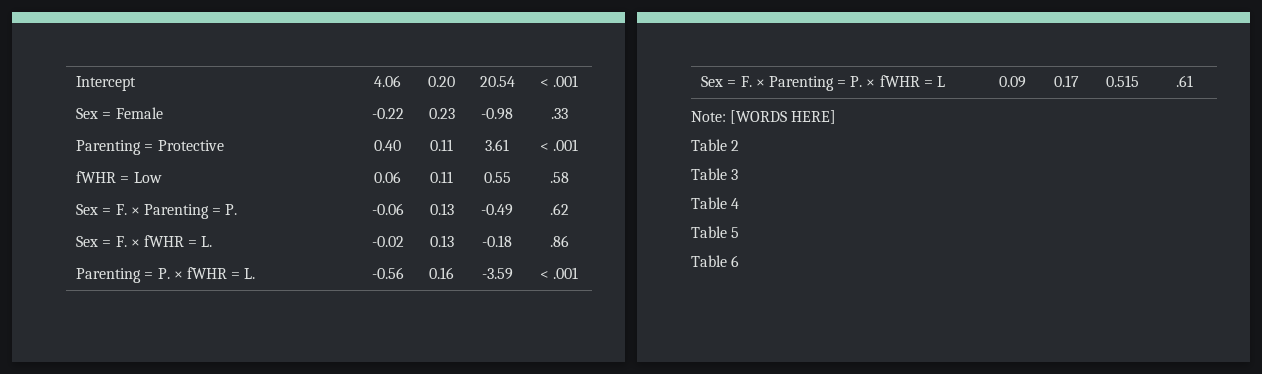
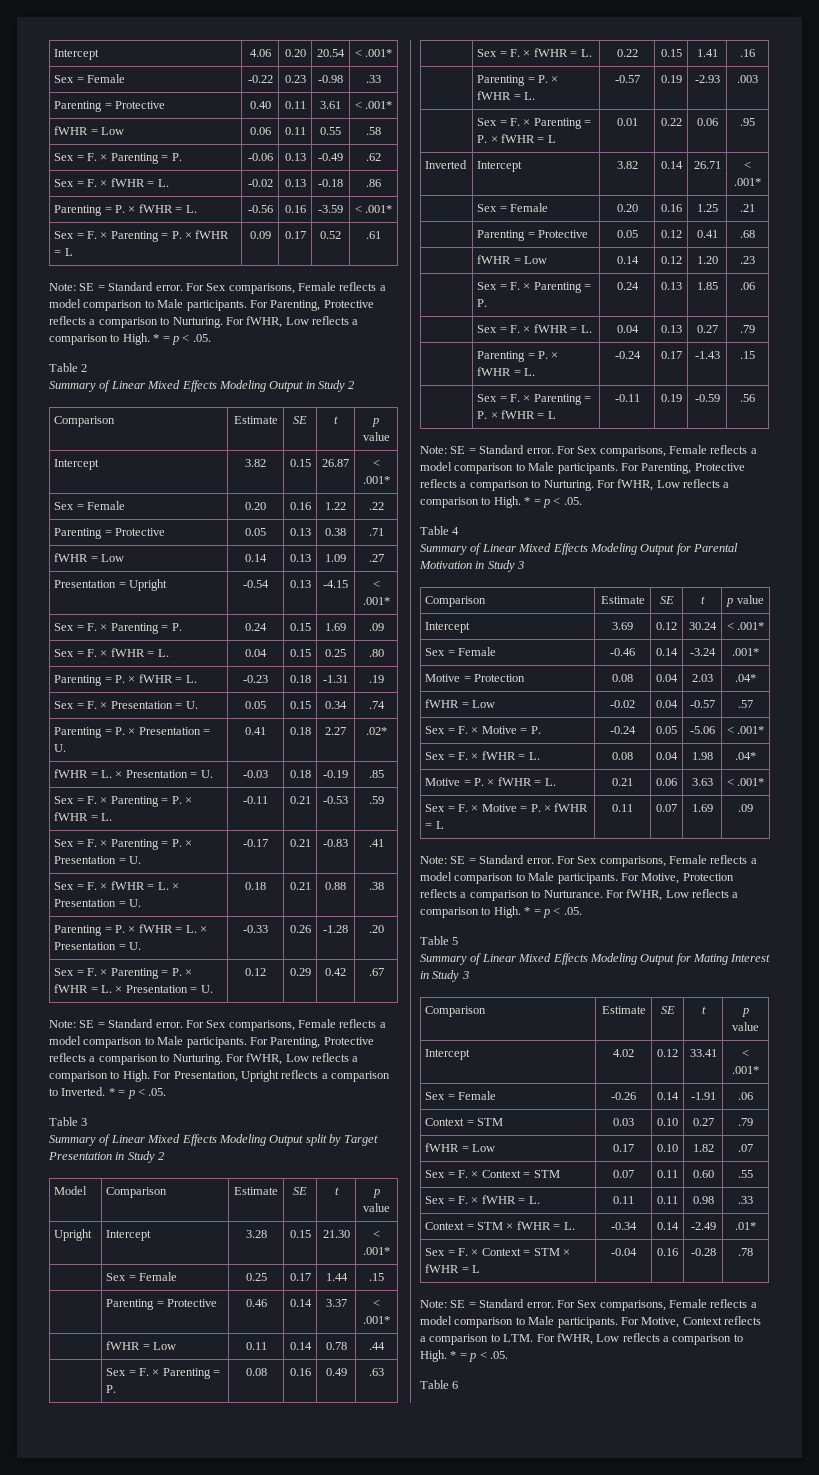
[553,75,579,87] .001 -> [365,49,393,57] .001*
[553,139,579,151] .001 -> [365,101,393,109] .001*
[553,267,579,279] .001 -> [365,205,393,213] .001*
[1105,75,1139,87] 0.515 -> [320,231,341,239] 0.52
[730,110,837,124] [691,139,740,151] [691,168,739,180] [691,197,740,209] [691,226,740,238] [WORDS HERE] // Table 2 // Table 3 // Table 4 // Table 5 -> [79,282,386,294] [49,299,374,311] [49,316,359,328] [49,333,211,345] [49,363,88,372] [49,380,355,392] [54,416,116,427] [233,416,278,424] [293,416,307,424] [334,416,338,424] [372,418,379,427] [362,432,390,441] [54,459,100,470] [245,459,266,467] [289,459,311,467] [322,459,349,467] [372,459,380,467] [362,476,390,484] [54,501,126,510] [245,502,266,510] [289,502,311,510] [325,502,346,510] [368,502,384,510] [54,528,166,539] [245,528,266,536] [289,528,311,536] [325,528,346,536] [368,528,384,536] [54,553,125,562] [245,554,267,562] [289,554,311,562] [325,554,346,562] [368,554,384,562] [54,579,168,591] [243,580,269,588] [289,580,311,588] [323,580,348,588] [372,580,380,588] [362,597,390,605] [54,623,182,634] [245,623,267,631] [289,623,311,631] [325,623,346,631] [368,623,384,631] [54,648,169,657] [245,649,267,657] [289,649,311,657] [325,649,346,657] [368,649,384,657] [54,674,197,686] [243,675,268,683] [289,675,311,683] [323,675,348,683] [368,675,384,683] [54,701,198,709] [245,701,266,709] [289,701,311,709] [325,701,347,709] [368,701,385,709] [54,727,211,738] [54,744,67,752] [245,727,266,735] [289,727,311,735] [325,727,346,735] [365,727,387,735] [54,769,213,778] [243,770,268,778] [289,770,311,778] [323,770,348,778] [368,770,384,778] [54,796,192,807] [54,812,113,821] [243,796,268,804] [289,796,311,804] [323,796,348,804] [368,796,384,804] [54,839,192,850] [54,856,142,864] [243,839,268,847] [289,839,311,847] [323,839,348,847] [368,839,384,847] [54,881,179,890] [54,899,142,907] [245,882,266,890] [289,882,311,890] [325,882,346,890] [368,882,384,890] [54,924,207,936] [54,942,142,950] [243,925,268,933] [289,925,311,933] [323,925,348,933] [368,925,384,933] [54,968,192,979] [54,984,213,993] [245,968,266,976] [289,968,311,976] [325,968,346,976] [368,968,384,976] [49,1019,386,1031] [49,1036,374,1048] [49,1053,359,1065] [49,1070,390,1082] [49,1087,167,1099] [49,1117,88,1126] [49,1134,379,1146] [48,1151,165,1163] [54,1186,88,1195] [106,1187,168,1198] [234,1187,278,1195] [293,1187,307,1195] [334,1187,339,1195] [372,1189,380,1198] [363,1203,390,1212] [54,1229,93,1241] [106,1230,152,1241] [245,1230,267,1238] [289,1230,311,1238] [322,1230,350,1238] [373,1230,380,1238] [363,1247,390,1255] [106,1272,178,1281] [245,1273,267,1281] [289,1273,311,1281] [325,1273,348,1281] [369,1273,384,1281] [106,1299,218,1310] [245,1299,267,1307] [289,1299,312,1307] [325,1299,347,1307] [373,1299,380,1307] [363,1316,390,1324] [106,1341,177,1350] [245,1342,267,1350] [289,1342,312,1350] [325,1342,347,1350] [369,1342,385,1350] [106,1368,221,1379] [106,1385,117,1393] [245,1368,267,1376] [289,1368,311,1376] [325,1368,347,1376] [369,1368,384,1376] [477,48,592,57] [616,49,638,57] [660,49,682,57] [696,49,718,57] [740,49,755,57] [477,75,559,86] [477,91,536,100] [614,75,640,83] [660,75,682,83] [694,75,720,83] [737,75,758,83] [477,118,592,129] [477,134,556,143] [616,118,638,126] [660,118,682,126] [696,118,718,126] [740,118,755,126] [425,160,468,169] [477,161,523,172] [616,161,638,169] [660,161,683,169] [693,161,721,169] [744,161,751,169] [734,178,761,186] [477,203,549,212] [616,204,638,212] [660,204,682,212] [696,204,718,212] [740,204,755,212] [477,230,589,241] [616,230,638,238] [660,230,682,238] [696,230,718,238] [740,230,755,238] [477,255,548,264] [616,256,639,264] [660,256,682,264] [696,256,718,264] [740,256,755,264] [477,282,592,293] [477,299,488,307] [616,282,639,290] [660,282,682,290] [696,282,718,290] [740,282,755,290] [477,324,592,333] [616,325,639,333] [660,325,682,333] [696,325,718,333] [740,325,755,333] [477,351,559,362] [477,367,536,376] [614,351,641,359] [660,351,682,359] [694,351,720,359] [740,351,755,359] [477,394,592,405] [477,410,556,419] [614,394,640,402] [660,394,682,402] [694,394,720,402] [740,394,755,402] [420,445,757,457] [420,462,745,474] [420,479,730,491] [420,496,582,508] [420,526,460,535] [420,543,738,555] [419,560,525,572] [425,596,487,607] [600,596,645,604] [659,596,674,604] [700,596,705,604] [726,595,764,607] [425,622,471,633] [612,622,633,630] [656,622,677,630] [688,622,717,630] [726,622,765,630] [425,647,497,656] [610,648,635,656] [656,648,678,656] [689,648,716,656] [732,648,759,656] [425,674,526,682] [612,674,633,682] [656,674,678,682] [691,674,713,682] [735,674,756,682] [425,699,496,708] [610,700,635,708] [656,700,678,708] [689,700,715,708] [738,700,753,708] [425,726,541,734] [610,726,636,734] [656,726,677,734] [689,726,715,734] [726,726,765,734] [425,751,540,760] [612,752,633,760] [656,752,678,760] [691,752,713,760] [735,752,756,760] [425,777,556,786] [612,778,633,786] [656,778,677,786] [691,778,713,786] [726,778,765,786] [425,803,589,812] [425,821,444,829] [612,804,633,812] [656,804,677,812] [691,804,713,812] [738,804,753,812] [420,855,757,867] [420,872,734,884] [420,889,739,901] [420,906,582,918] [420,936,459,945] [420,953,771,965] [420,970,469,982] [425,1006,487,1017] [601,1006,646,1014] [660,1006,675,1014] [701,1006,706,1014] [741,1008,749,1017] [732,1022,759,1031] [425,1049,471,1060] [613,1049,634,1057] [657,1049,678,1057] [689,1049,717,1057] [742,1049,749,1057] [732,1066,759,1074] [425,1091,497,1100] [611,1092,636,1100] [657,1092,679,1100] [690,1092,716,1100] [738,1092,753,1100] [425,1118,504,1126] [613,1118,634,1126] [657,1118,678,1126] [692,1118,714,1126] [738,1118,753,1126] [425,1143,496,1152] [613,1144,634,1152] [657,1144,678,1152] [692,1144,714,1152] [738,1144,753,1152] [425,1170,560,1178] [613,1170,634,1178] [657,1170,678,1178] [692,1170,714,1178] [738,1170,753,1178] [425,1195,540,1204] [613,1196,634,1204] [657,1196,678,1204] [692,1196,714,1204] [738,1196,753,1204] [425,1221,575,1230] [611,1222,637,1230] [657,1222,679,1230] [690,1222,716,1230] [735,1222,756,1230] [425,1248,570,1256] [425,1264,481,1273] [611,1248,637,1256] [657,1248,678,1256] [690,1248,716,1256] [738,1248,753,1256] [420,1299,757,1311] [420,1316,761,1328] [420,1333,743,1345] [420,1350,508,1362] SE = Standard error. For Sex comparisons, Female reflects a model comparison to Male participants. For Parenting, Protective reflects a comparison to Nurturing. For fWHR, Low reflects a comparison to High. * = p < .05. // Table 2 // Summary of Linear Mixed Effects Modeling Output in Study 2 // Comparison | Estimate | SE | t | p value // Intercept | 3.82 | 0.15 | 26.87 | < .001* // Sex = Female | 0.20 | 0.16 | 1.22 | .22 // Parenting = Protective | 0.05 | 0.13 | 0.38 | .71 // fWHR = Low | 0.14 | 0.13 | 1.09 | .27 // Presentation = Upright | -0.54 | 0.13 | -4.15 | < .001* // Sex = F. × Parenting = P. | 0.24 | 0.15 | 1.69 | .09 // Sex = F. × fWHR = L. | 0.04 | 0.15 | 0.25 | .80 // Parenting = P. × fWHR = L. | -0.23 | 0.18 | -1.31 | .19 // Sex = F. × Presentation = U. | 0.05 | 0.15 | 0.34 | .74 // Parenting = P. × Presentation = U. | 0.41 | 0.18 | 2.27 | .02* // fWHR = L. × Presentation = U. | -0.03 | 0.18 | -0.19 | .85 // Sex = F. × Parenting = P. × fWHR = L. | -0.11 | 0.21 | -0.53 | .59 // Sex = F. × Parenting = P. × Presentation = U. | -0.17 | 0.21 | -0.83 | .41 // Sex = F. × fWHR = L. × Presentation = U. | 0.18 | 0.21 | 0.88 | .38 // Parenting = P. × fWHR = L. × Presentation = U. | -0.33 | 0.26 | -1.28 | .20 // Sex = F. × Parenting = P. × fWHR = L. × Presentation = U. | 0.12 | 0.29 | 0.42 | .67 // Note: SE = Standard error. For Sex comparisons, Female reflects a model comparison to Male participants. For Parenting, Protective reflects a comparison to Nurturing. For fWHR, Low reflects a comparison to High. For Presentation, Upright reflects a comparison to Inverted. * = p < .05. // Table 3 // Summary of Linear Mixed Effects Modeling Output split by Target Presentation in Study 2 // Model | Comparison | Estimate | SE | t | p value // Upright | Intercept | 3.28 | 0.15 | 21.30 | < .001* // | Sex = Female | 0.25 | 0.17 | 1.44 | .15 // | Parenting = Protective | 0.46 | 0.14 | 3.37 | < .001* // | fWHR = Low | 0.11 | 0.14 | 0.78 | .44 // | Sex = F. × Parenting = P. | 0.08 | 0.16 | 0.49 | .63 // | Sex = F. × fWHR = L. | 0.22 | 0.15 | 1.41 | .16 // | Parenting = P. × fWHR = L. | -0.57 | 0.19 | -2.93 | .003 // | Sex = F. × Parenting = P. × fWHR = L | 0.01 | 0.22 | 0.06 | .95 // Inverted | Intercept | 3.82 | 0.14 | 26.71 | < .001* // | Sex = Female | 0.20 | 0.16 | 1.25 | .21 // | Parenting = Protective | 0.05 | 0.12 | 0.41 | .68 // | fWHR = Low | 0.14 | 0.12 | 1.20 | .23 // | Sex = F. × Parenting = P. | 0.24 | 0.13 | 1.85 | .06 // | Sex = F. × fWHR = L. | 0.04 | 0.13 | 0.27 | .79 // | Parenting = P. × fWHR = L. | -0.24 | 0.17 | -1.43 | .15 // | Sex = F. × Parenting = P. × fWHR = L | -0.11 | 0.19 | -0.59 | .56 // Note: SE = Standard error. For Sex comparisons, Female reflects a model comparison to Male participants. For Parenting, Protective reflects a comparison to Nurturing. For fWHR, Low reflects a comparison to High. * = p < .05. // Table 4 // Summary of Linear Mixed Effects Modeling Output for Parental Motivation in Study 3 // Comparison | Estimate | SE | t | p value // Intercept | 3.69 | 0.12 | 30.24 | < .001* // Sex = Female | -0.46 | 0.14 | -3.24 | .001* // Motive = Protection | 0.08 | 0.04 | 2.03 | .04* // fWHR = Low | -0.02 | 0.04 | -0.57 | .57 // Sex = F. × Motive = P. | -0.24 | 0.05 | -5.06 | < .001* // Sex = F. × fWHR = L. | 0.08 | 0.04 | 1.98 | .04* // Motive = P. × fWHR = L. | 0.21 | 0.06 | 3.63 | < .001* // Sex = F. × Motive = P. × fWHR = L | 0.11 | 0.07 | 1.69 | .09 // Note: SE = Standard error. For Sex comparisons, Female reflects a model comparison to Male participants. For Motive, Protection reflects a comparison to Nurturance. For fWHR, Low reflects a comparison to High. * = p < .05. // Table 5 // Summary of Linear Mixed Effects Modeling Output for Mating Interest in Study 3 // Comparison | Estimate | SE | t | p value // Intercept | 4.02 | 0.12 | 33.41 | < .001* // Sex = Female | -0.26 | 0.14 | -1.91 | .06 // Context = STM | 0.03 | 0.10 | 0.27 | .79 // fWHR = Low | 0.17 | 0.10 | 1.82 | .07 // Sex = F. × Context = STM | 0.07 | 0.11 | 0.60 | .55 // Sex = F. × fWHR = L. | 0.11 | 0.11 | 0.98 | .33 // Context = STM × fWHR = L. | -0.34 | 0.14 | -2.49 | .01* // Sex = F. × Context = STM × fWHR = L | -0.04 | 0.16 | -0.28 | .78 // Note: SE = Standard error. For Sex comparisons, Female reflects a model comparison to Male participants. For Motive, Context reflects a comparison to LTM. For fWHR, Low reflects a comparison to High. * = p < .05.

